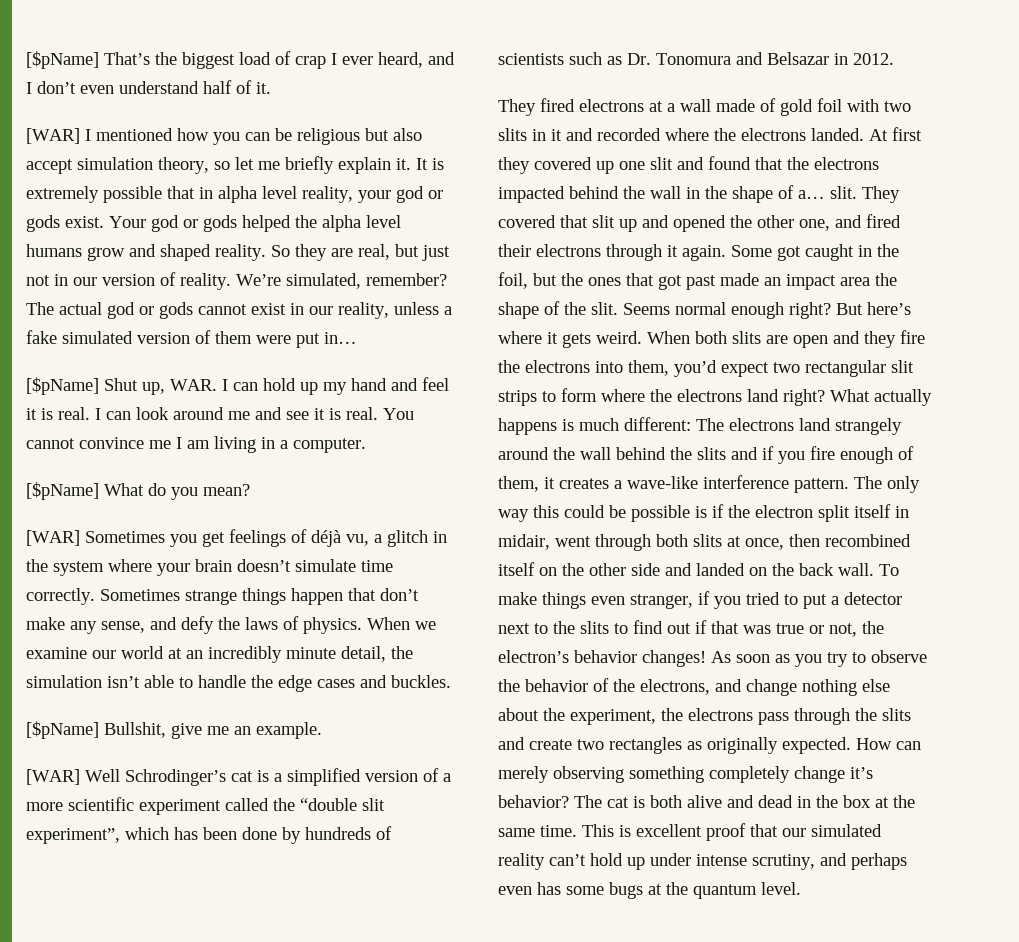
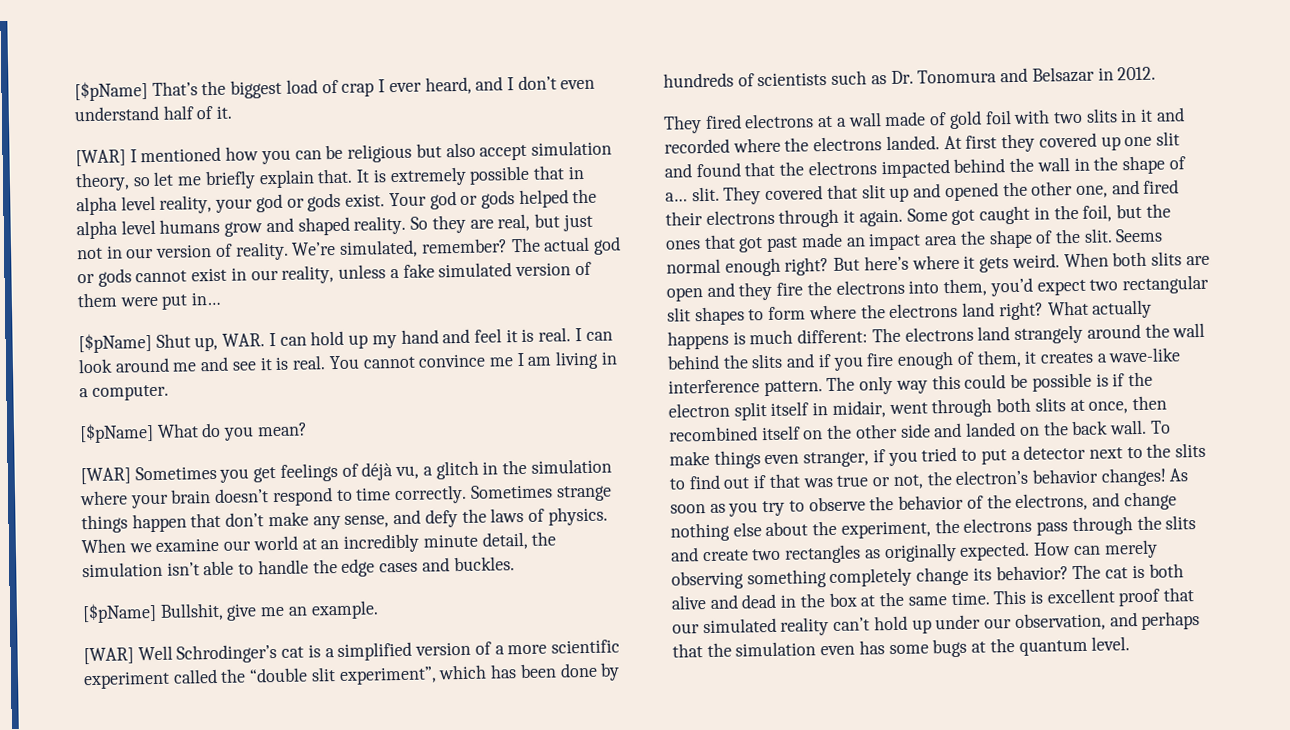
[396,158,411,170] it. -> [317,168,354,184] that.
[53,561,104,576] system -> [530,458,612,474] simulation
[295,559,356,572] simulate -> [271,487,353,507] respond to
[498,390,537,406] strips -> [694,306,745,326] shapes
[850,767,873,779] it’s -> [972,567,992,581] its
[696,853,907,870] intense scrutiny, and perhaps -> [984,611,1201,632] [672,641,817,658] our observation, and perhaps that the simulation

